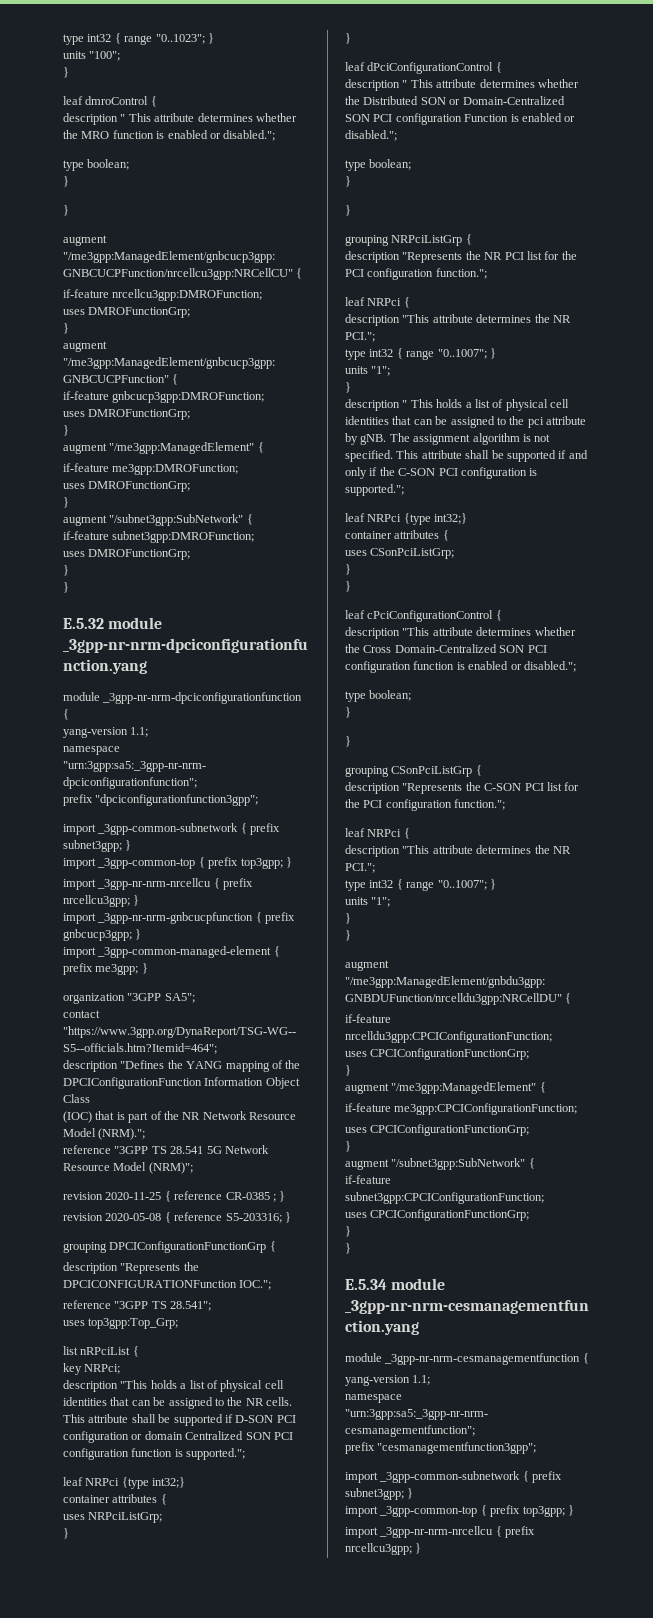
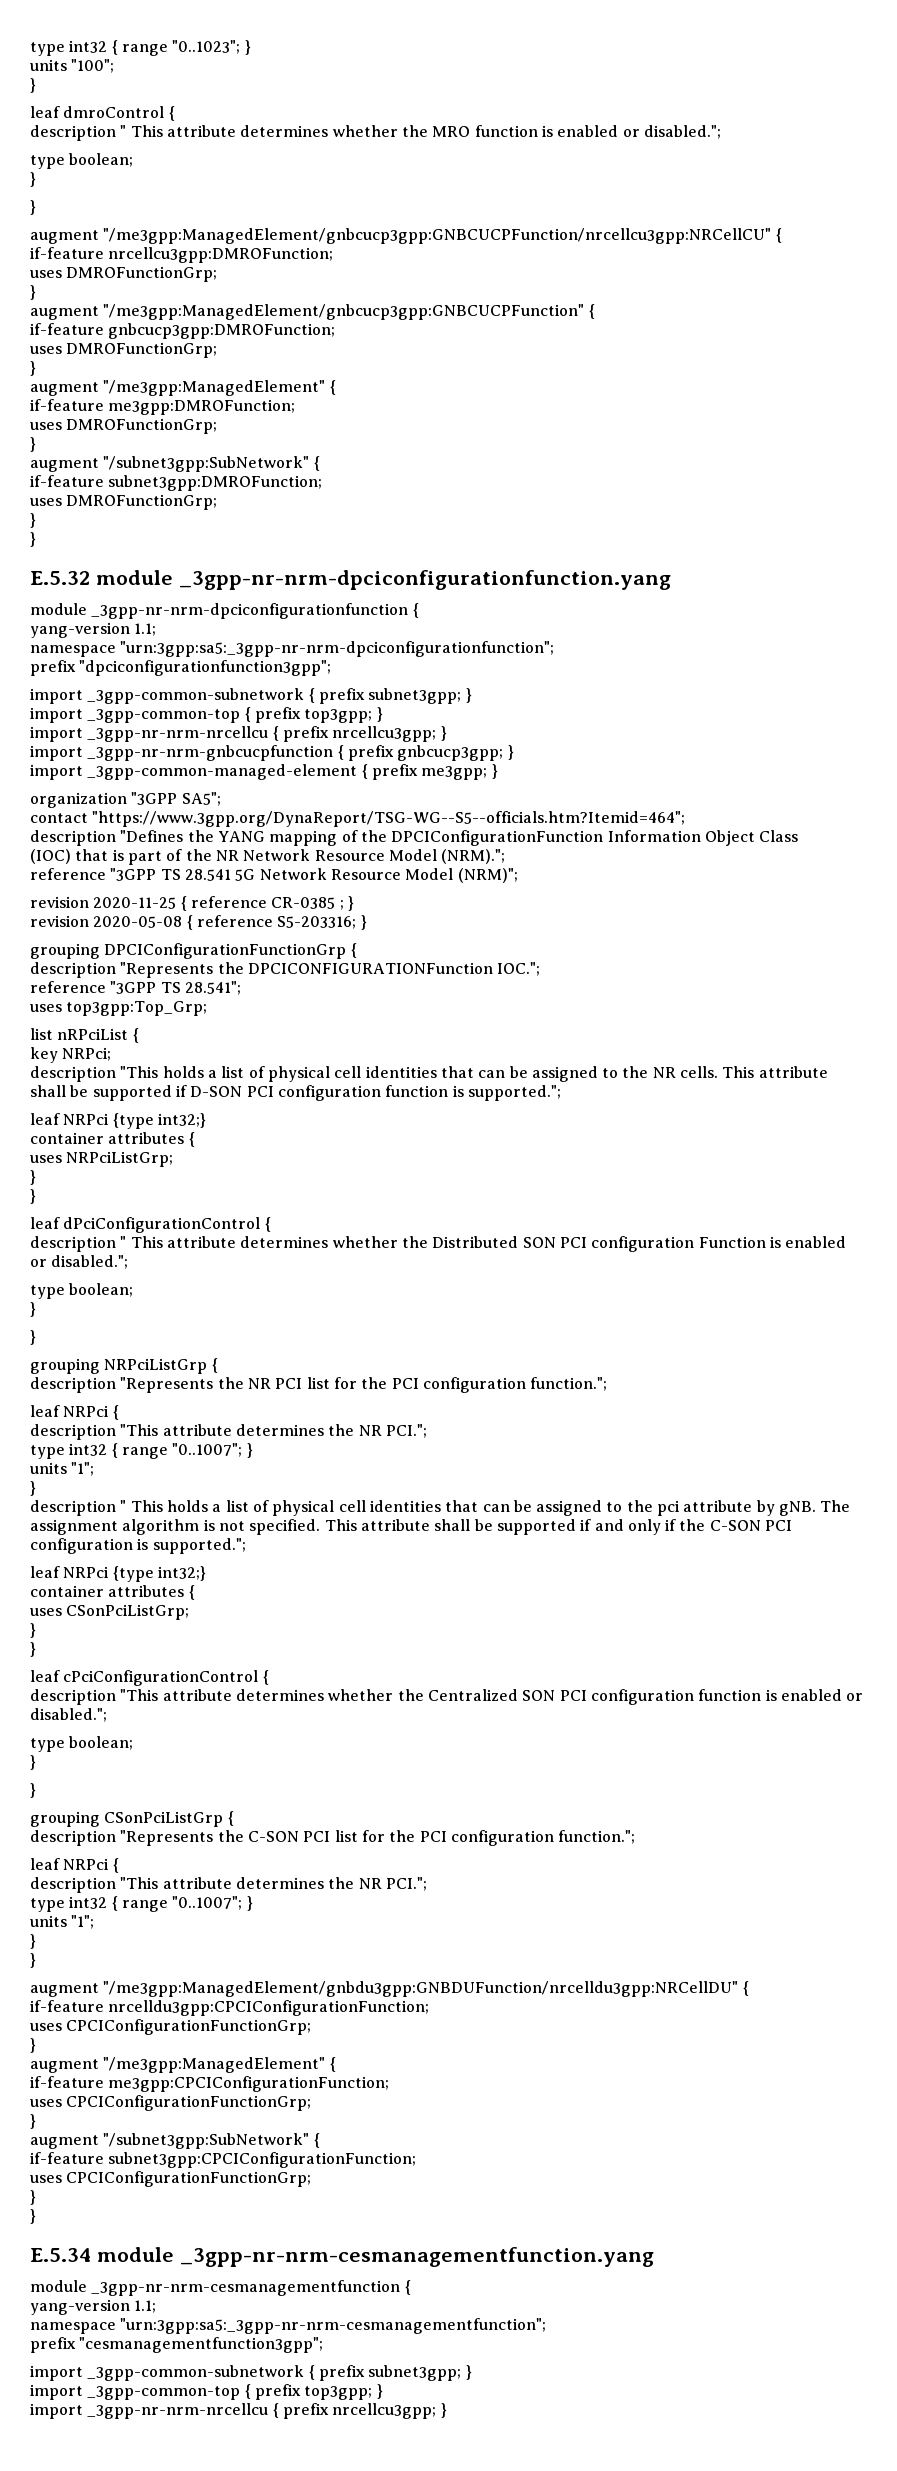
[131,1431,293,1440] [63,1448,129,1460] or domain Centralized SON PCI configuration -> (381, 1093) none
[449,96,565,105] [345,114,370,122] or Domain-Centralized SON -> (556, 1242) none
[363,644,497,653] Cross Domain-Centralized -> [427,1689,518,1701] Centralized

